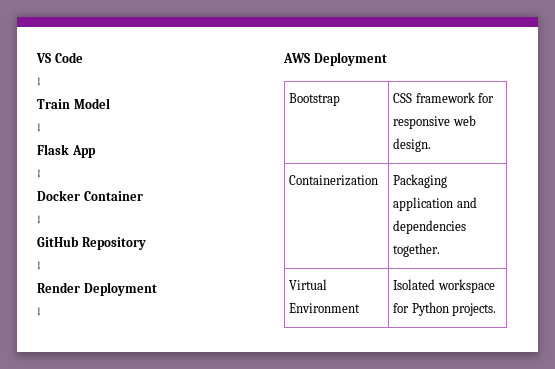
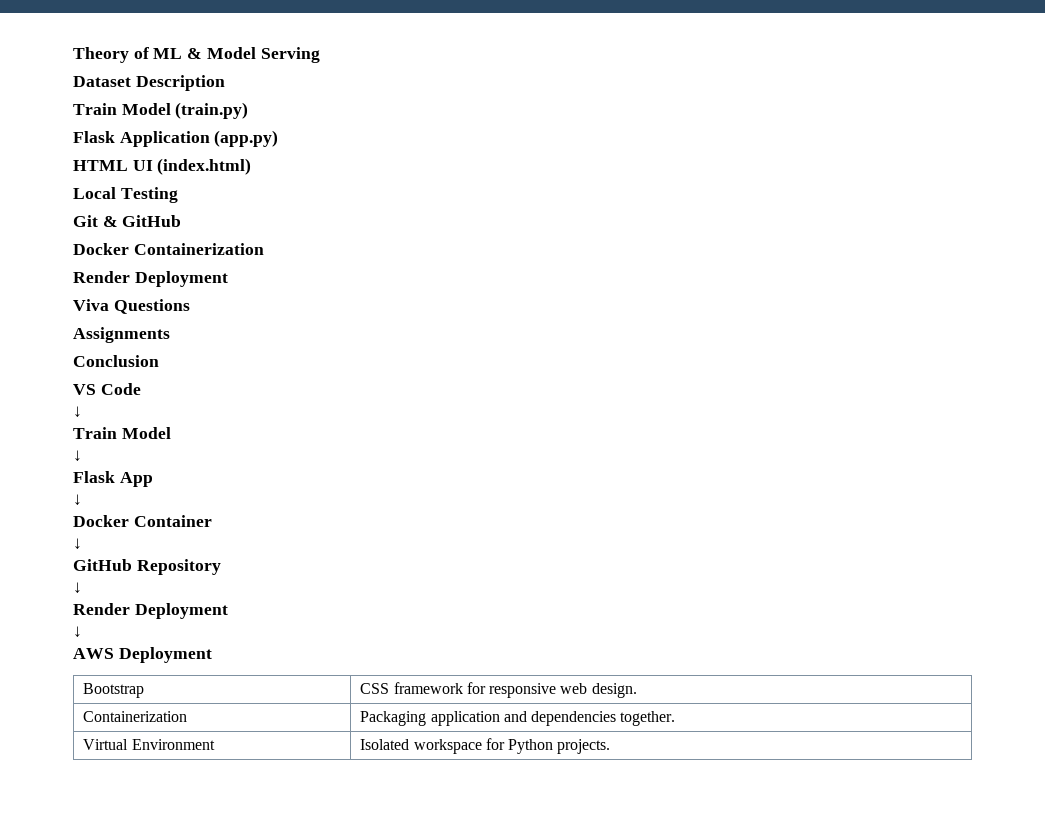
(36, 58) none -> [73,47,320,63] [73,75,225,91] [73,102,249,119] [73,130,279,147] [73,158,252,175] [73,187,178,203] [73,215,182,227] [73,243,264,255] [73,271,228,287] [73,299,190,314] [73,327,170,343] [73,355,159,367] Theory of ML & Model Serving // Dataset Description // Train Model (train.py) // Flask Application (app.py) // HTML UI (index.html) // Local Testing // Git & GitHub // Docker Containerization // Render Deployment // Viva Questions // Assignments // Conclusion //

